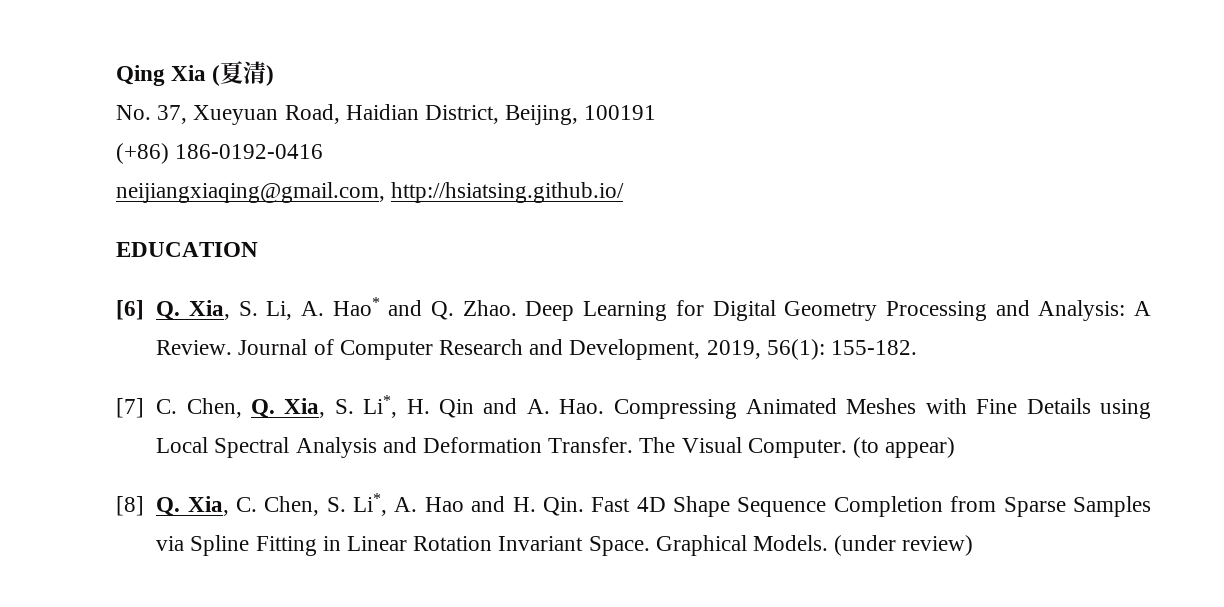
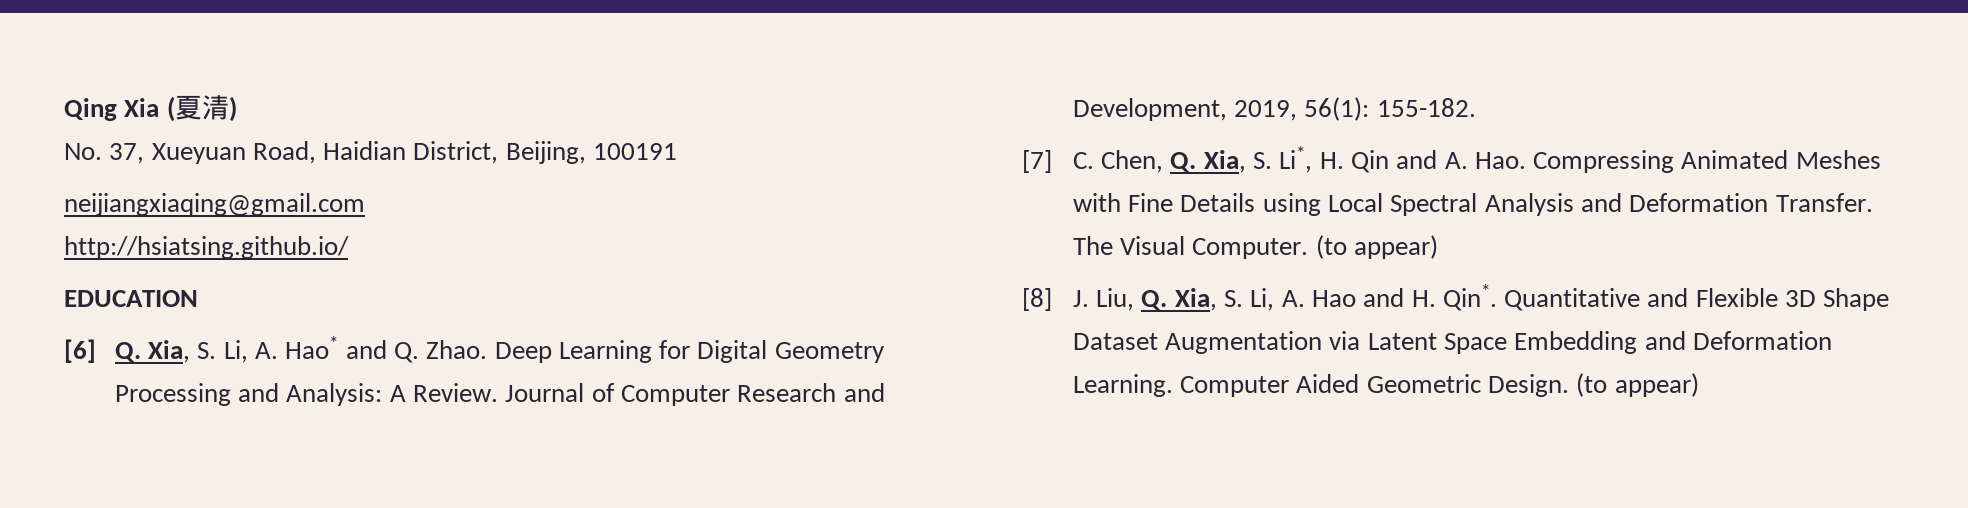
[116,143,324,164] [116,182,385,203] (+86) 186-0192-0416 // neijiangxiaqing@gmail.com, -> [64,193,365,216] neijiangxiaqing@gmail.com //
[156,493,1151,517] [156,535,974,556] Q. Xia, C. Chen, S. Li*, A. Hao and H. Qin. Fast 4D Shape Sequence Completion from Sparse Samples via Spline Fitting in Linear Rotation Invariant Space. Graphical Models. (under review) -> [1072,284,1890,311] [1072,331,1832,354] [1072,373,1699,397] J. Liu, Q. Xia, S. Li, A. Hao and H. Qin*. Quantitative and Flexible 3D Shape Dataset Augmentation via Latent Space Embedding and Deformation Learning. Computer Aided Geometric Design. (to appear)

